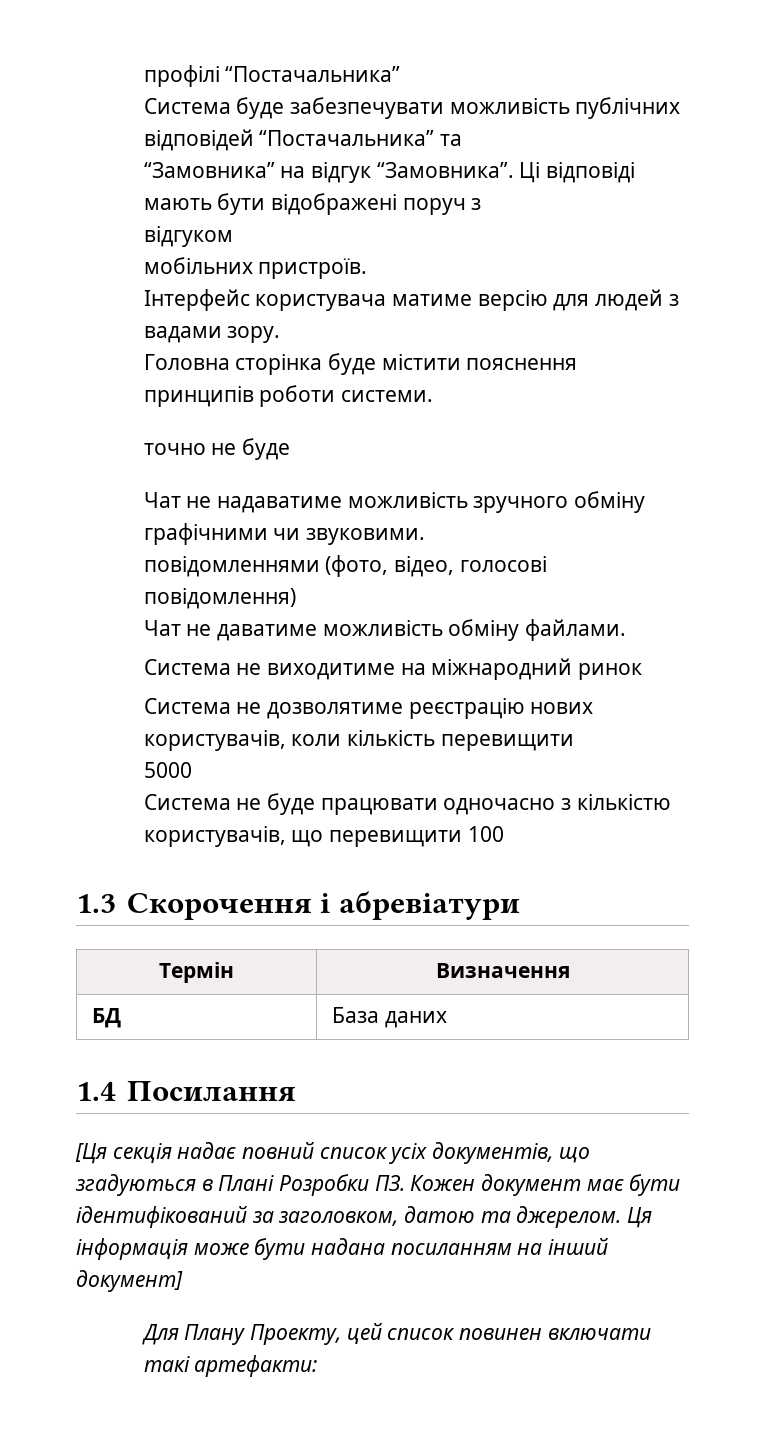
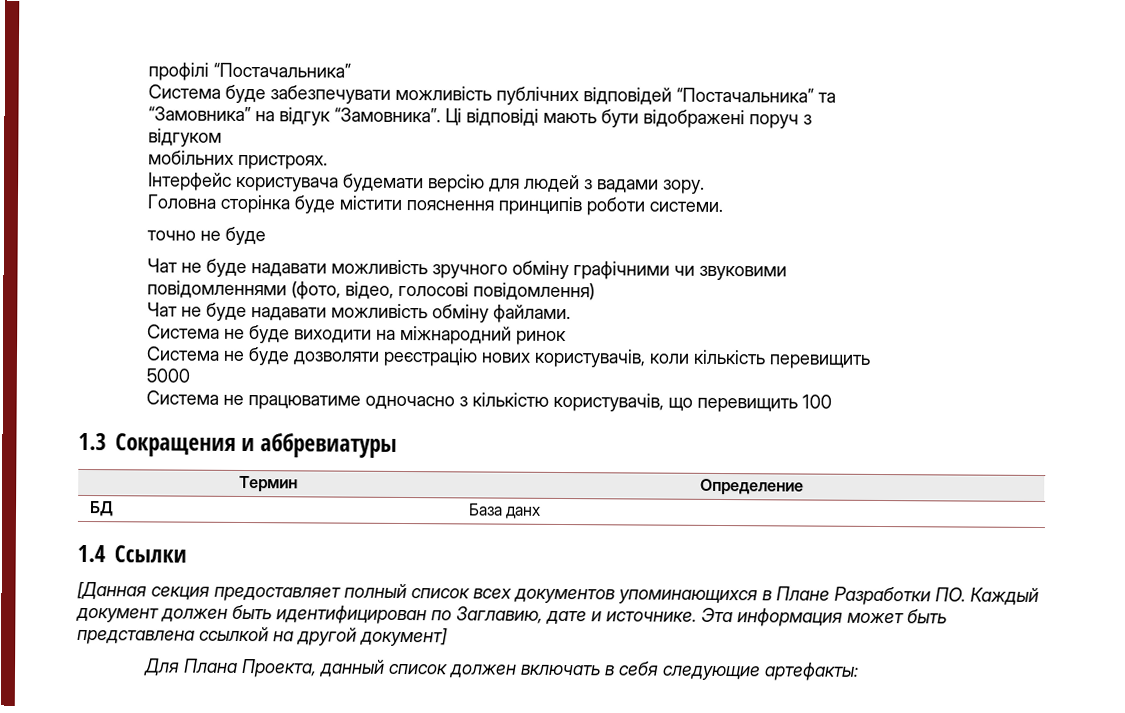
[258,258,368,279] пристроїв. -> [237,154,328,170] пристроях.
[391,294,472,306] матиме -> [342,173,424,193] будемати
[216,496,342,513] надаватиме -> [205,258,327,278] буде надавати
[305,528,425,545] звуковими. -> [698,265,787,281] звуковими
[216,624,317,641] даватиме -> [205,302,327,322] буде надавати
[266,663,395,680] виходитиме -> [248,325,372,344] буде виходити
[266,702,403,719] дозволятиме -> [247,347,380,366] буде дозволяти
[440,734,574,751] перевищити -> [768,354,871,369] перевищить
[266,793,438,815] буде працювати -> [247,395,361,410] працюватиме
[328,830,462,847] перевищити -> [696,397,798,413] перевищить
[126,891,520,920] [159,962,234,983] [435,963,570,978] Скорочення і абревіатури // Термін | Визначення -> [115,433,398,458] [239,475,298,493] [699,478,804,496] Сокращения и аббревиатуры // Термин | Определение
[384,1011,447,1028] даних -> [505,506,542,519] данх
[126,1081,296,1101] [75,1142,590,1164] [75,1174,681,1196] [76,1206,653,1228] [76,1238,609,1260] [76,1270,183,1292] [141,1323,651,1345] [143,1355,318,1377] Посилання // [Ця секція надає повний список усіх документів, що згадуються в Плані Розробки ПЗ. Кожен документ має бути ідентифікований за заголовком, датою та джерелом. Ця інформація може бути надана посиланням на інший документ] // Для Плану Проекту, цей список повинен включати такі артефакти: -> [114,545,187,563] [77,581,1039,606] [75,604,947,627] [77,626,448,647] [142,658,859,681] Ссылки // [Данная секция предоставляет полный список всех документов упоминающихся в Плане Разработки ПО. Каждый документ должен быть идентифицирован по Заглавию, дате и источнике. Эта информация может быть представлена ссылкой на другой документ] // Для Плана Проекта, данный список должен включать в себя следующие артефакты:

